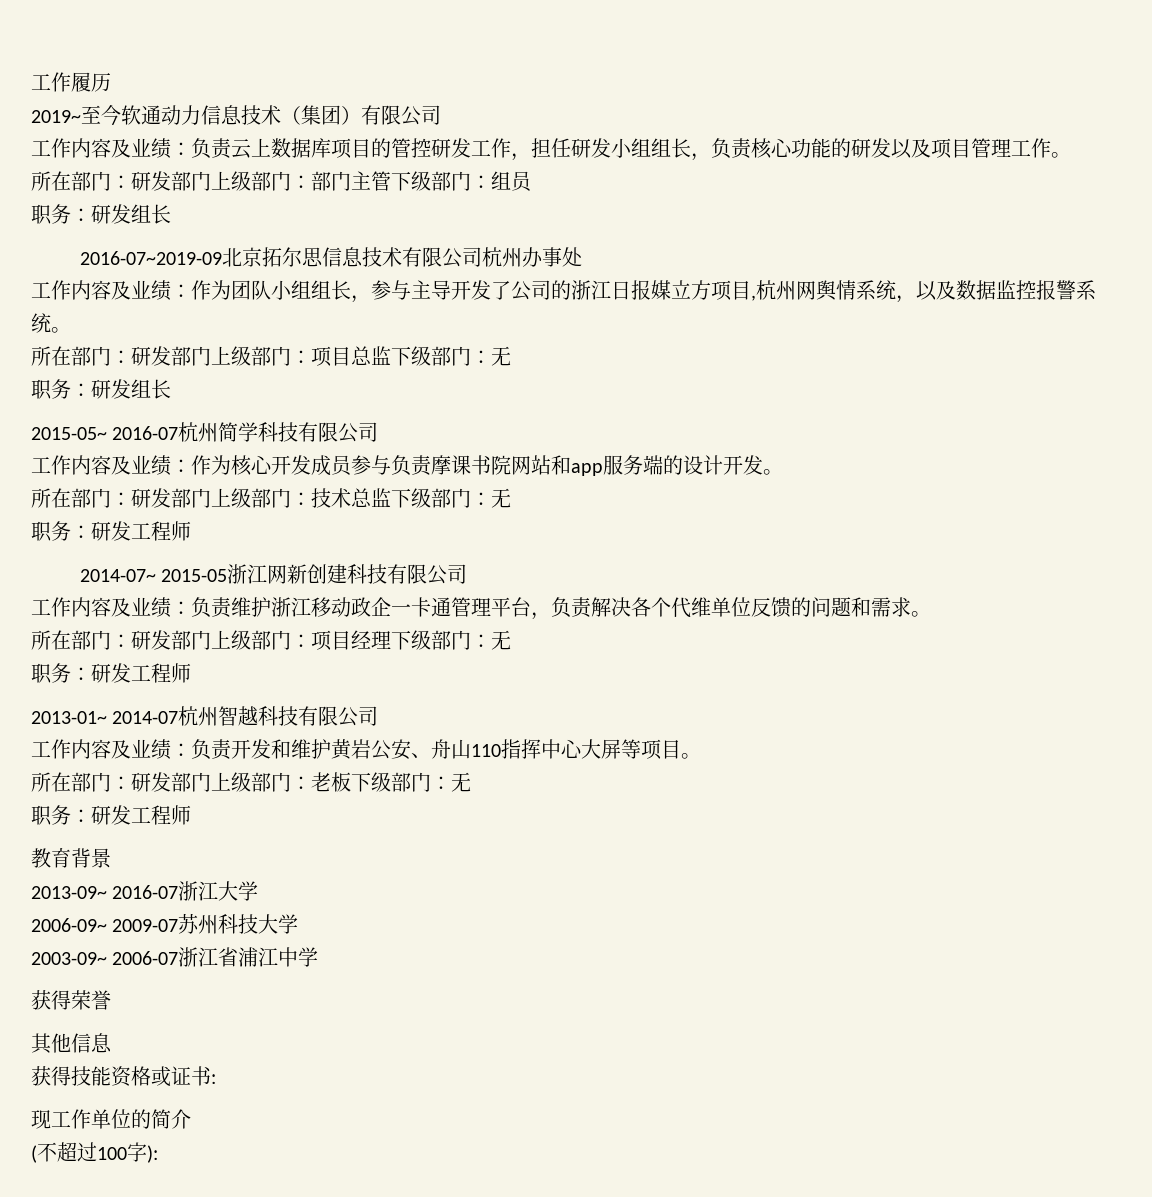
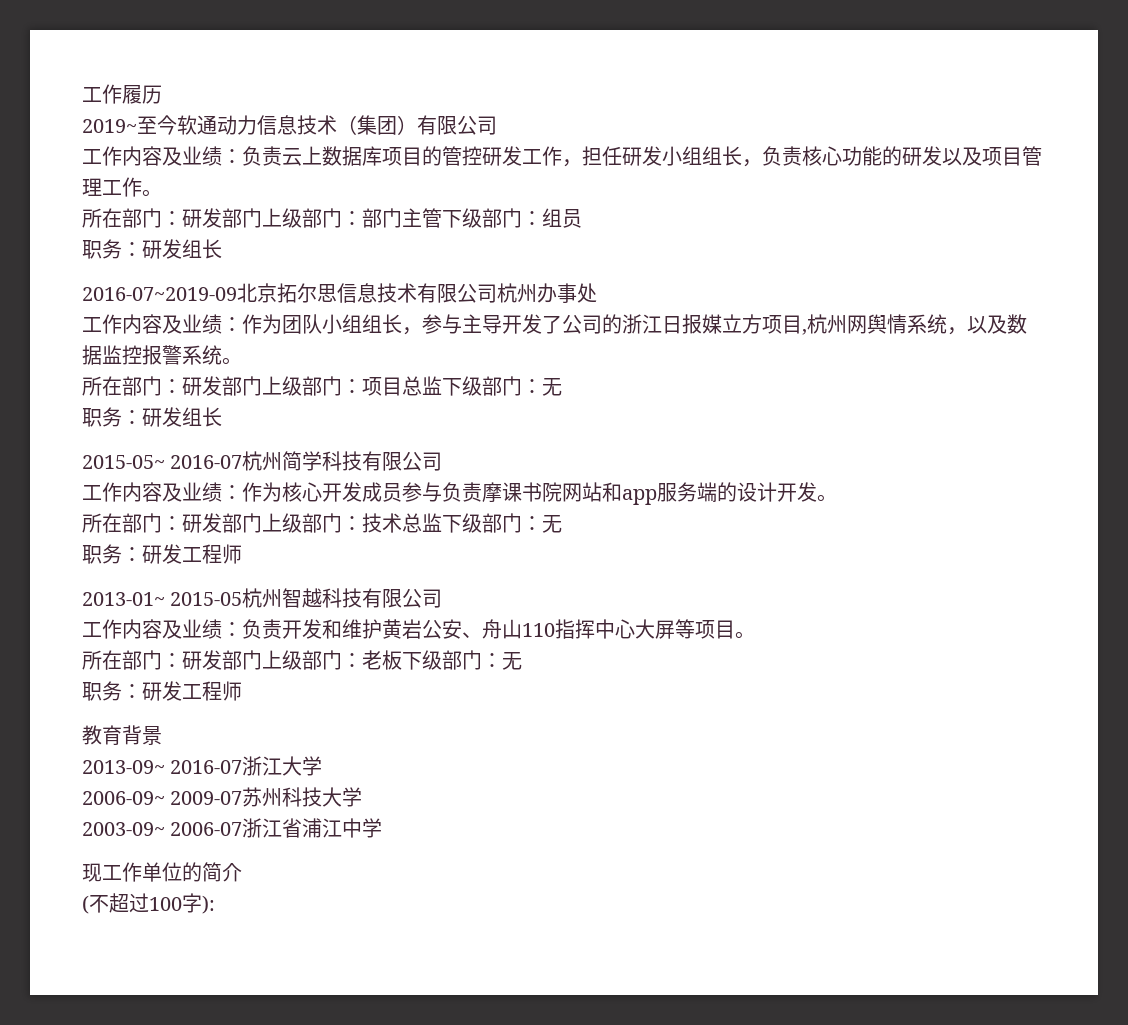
[79,564,468,585] [31,597,931,620] [31,630,511,651] [31,663,191,684] [31,711,179,724] 2014-07~ 2015-05浙江网新创建科技有限公司 // 工作内容及业绩：负责维护浙江移动政企一卡通管理平台，负责解决各个代维单位反馈的问题和需求。 // 所在部门：研发部门上级部门：项目经理下级部门：无 // 职务：研发工程师 // 2013-01~ 2014-07 -> [82,592,243,606] 2013-01~ 2015-05
[31,990,111,1010] [31,1033,112,1054] [31,1066,216,1087] // 获得荣誉 // 其他信息 // 获得技能资格或证书: -> (383, 828) none

